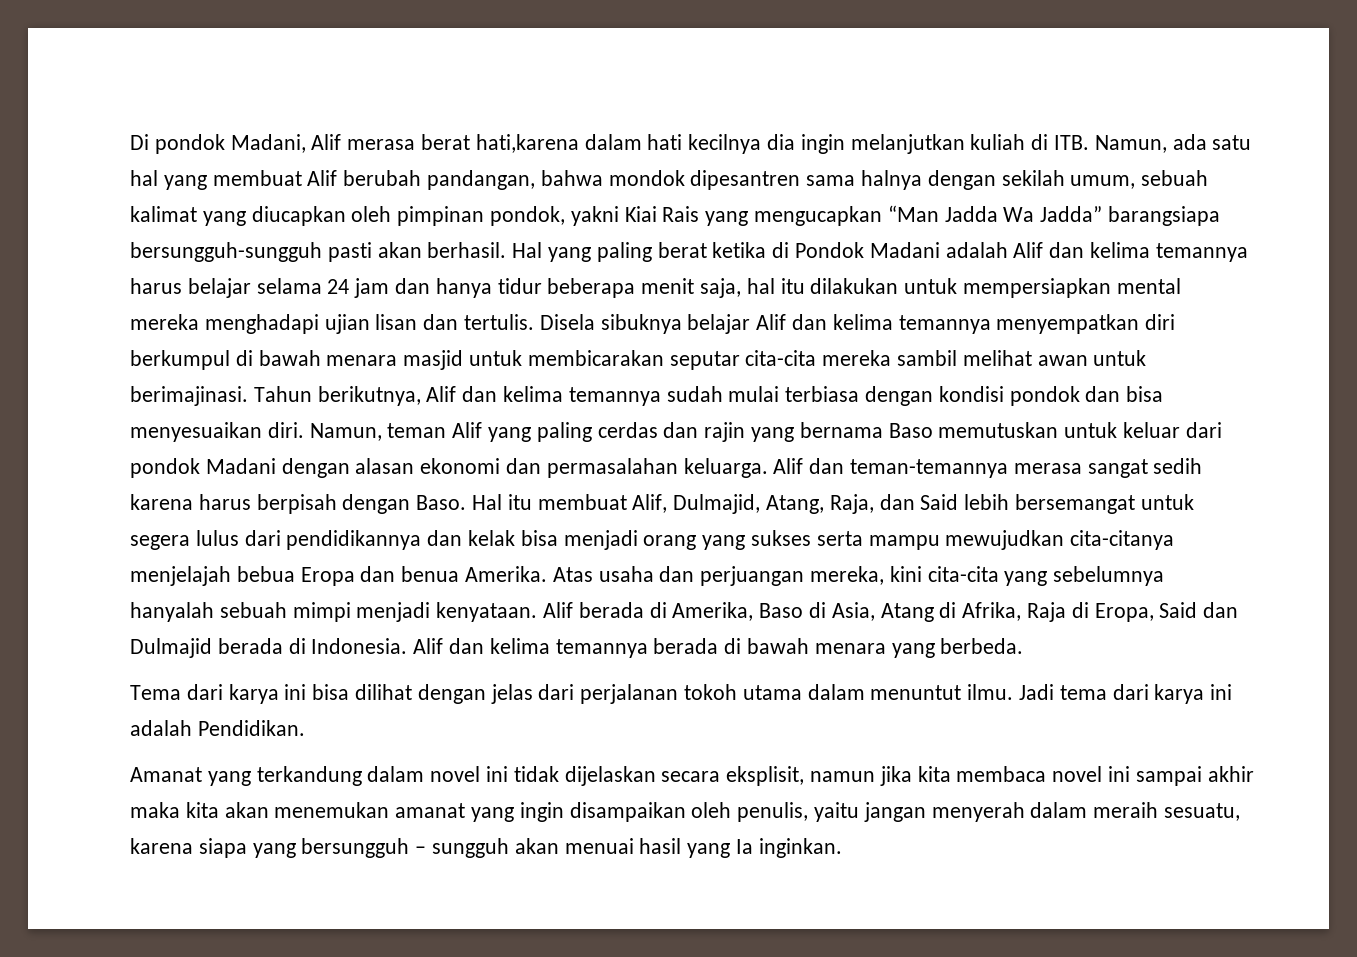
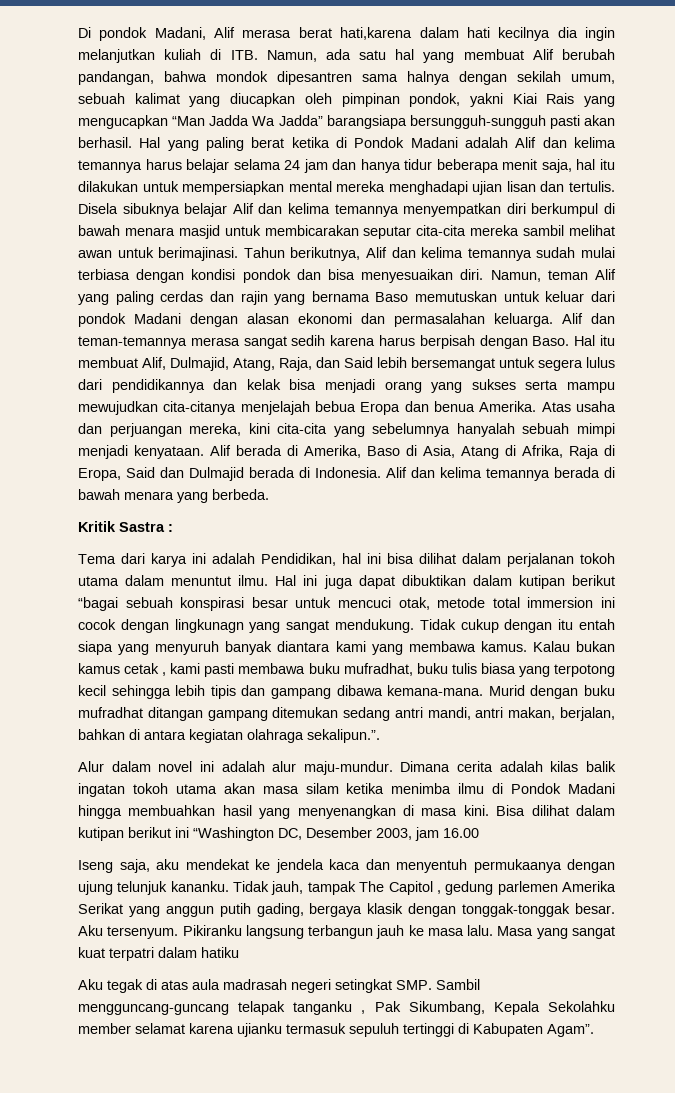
(1024, 646) none -> [78,521,173,532] // Kritik Sastra :
[312,684,575,704] bisa dilihat dengan jelas dari -> [212,553,501,566] adalah Pendidikan, hal ini bisa dilihat dalam
[1019,684,1233,704] [130,720,305,736] [130,766,1254,786] [130,802,1241,822] [130,838,842,858] Jadi tema dari karya ini adalah Pendidikan. // Amanat yang terkandung dalam novel ini tidak dijelaskan secara eksplisit, namun jika kita membaca novel ini sampai akhir maka kita akan menemukan amanat yang ingin disampaikan oleh penulis, yaitu jangan menyerah dalam meraih sesuatu, karena siapa yang bersungguh – sungguh akan menuai hasil yang Ia inginkan. -> [275,575,615,589] [78,597,616,611] [78,619,615,633] [78,641,616,655] [78,663,615,677] [78,685,615,699] [78,707,615,721] [78,729,380,743] [78,761,616,775] [78,783,616,797] [78,805,615,819] [78,827,479,841] [78,859,615,873] [78,881,617,895] [78,903,616,917] [78,925,615,939] [78,947,239,961] [78,979,480,993] [78,1001,616,1015] [78,1023,594,1037] Hal ini juga dapat dibuktikan dalam kutipan berikut “bagai sebuah konspirasi besar untuk mencuci otak, metode total immersion ini cocok dengan lingkunagn yang sangat mendukung. Tidak cukup dengan itu entah siapa yang menyuruh banyak diantara kami yang membawa kamus. Kalau bukan kamus cetak , kami pasti membawa buku mufradhat, buku tulis biasa yang terpotong kecil sehingga lebih tipis dan gampang dibawa kemana-mana. Murid dengan buku mufradhat ditangan gampang ditemukan sedang antri mandi, antri makan, berjalan, bahkan di antara kegiatan olahraga sekalipun.”. // Alur dalam novel ini adalah alur maju-mundur. Dimana cerita adalah kilas balik ingatan tokoh utama akan masa silam ketika menimba ilmu di Pondok Madani hingga membuahkan hasil yang menyenangkan di masa kini. Bisa dilihat dalam kutipan berikut ini “Washington DC, Desember 2003, jam 16.00 // Iseng saja, aku mendekat ke jendela kaca dan menyentuh permukaanya dengan ujung telunjuk kananku. Tidak jauh, tampak The Capitol , gedung parlemen Amerika Serikat yang anggun putih gading, bergaya klasik dengan tonggak-tonggak besar. Aku tersenyum. Pikiranku langsung terbangun jauh ke masa lalu. Masa yang sangat kuat terpatri dalam hatiku // Aku tegak di atas aula madrasah negeri setingkat SMP. Sambil mengguncang-guncang telapak tanganku , Pak Sikumbang, Kepala Sekolahku member selamat karena ujianku termasuk sepuluh tertinggi di Kabupaten Agam”.

